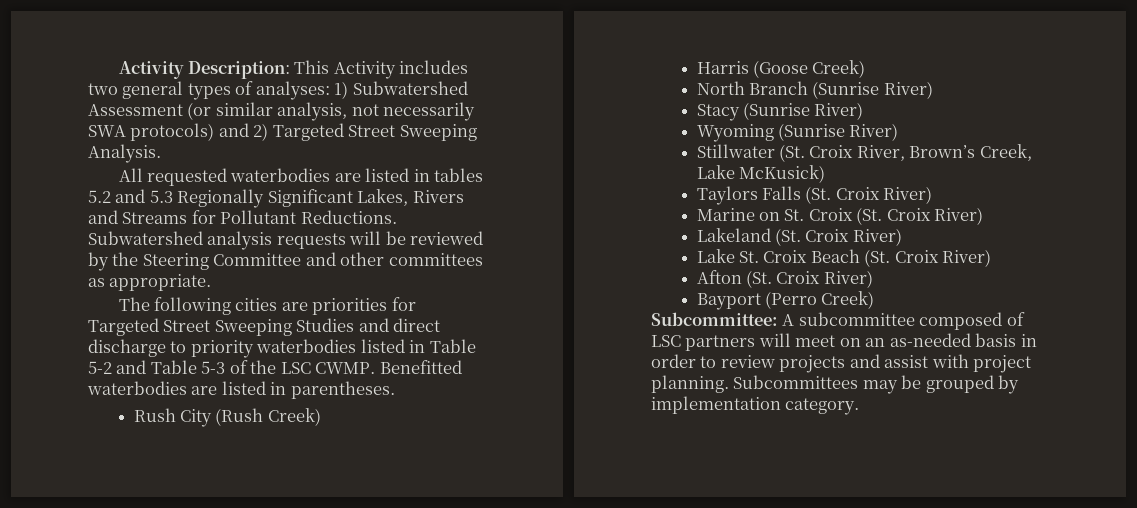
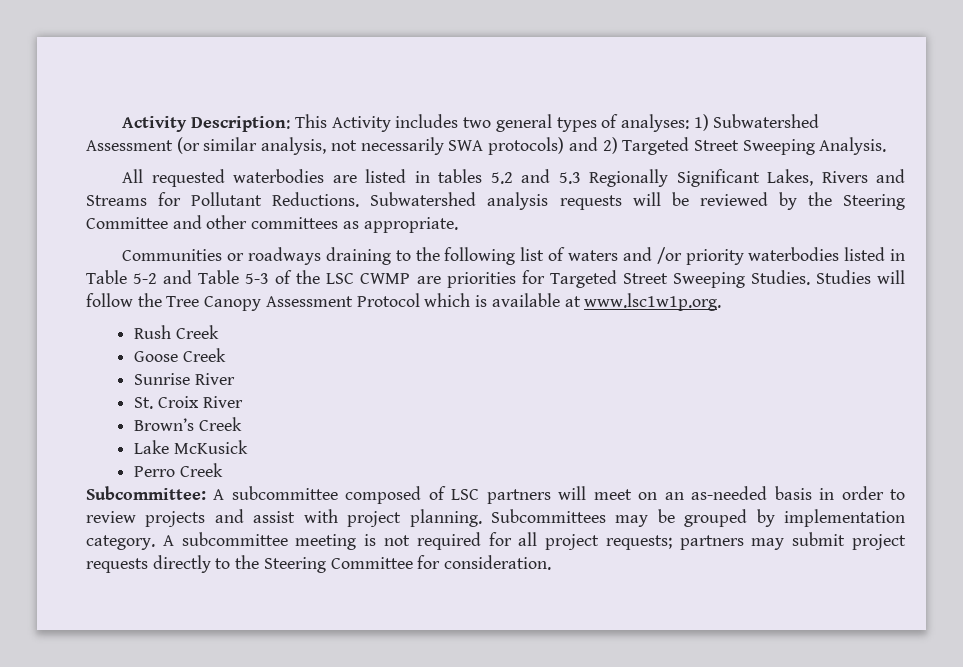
[118,297,416,315] [88,318,441,336] [88,339,187,357] The following cities are priorities for Targeted Street Sweeping Studies and direct discharge to -> [122,247,682,265] Communities or roadways draining to the following list of waters and /or
[315,360,462,374] [87,381,395,399] [133,408,321,427] [696,60,866,78] [696,81,933,99] [696,102,864,121] [696,123,899,142] [696,144,1032,162] [696,165,826,183] [696,186,933,205] [696,207,984,225] [696,228,902,246] [696,249,992,267] [696,270,873,288] [696,291,875,310] CWMP. Benefitted waterbodies are listed in parentheses. // Rush City (Rush Creek) // Harris (Goose Creek) // North Branch (Sunrise River) // Stacy (Sunrise River) // Wyoming (Sunrise River) // Stillwater (St. Croix River, Brown’s Creek, Lake McKusick) // Taylors Falls (St. Croix River) // Marine on St. Croix (St. Croix River) // Lakeland (St. Croix River) // Lake St. Croix Beach (St. Croix River) // Afton (St. Croix River) // Bayport (Perro Creek) -> [360,270,905,288] [86,293,722,311] [134,325,219,339] [134,348,226,362] [134,373,235,385] [134,396,243,409] [134,417,242,431] [134,440,248,454] [134,463,223,477] CWMP are priorities for Targeted Street Sweeping Studies. Studies will follow the Tree Canopy Assessment Protocol which is available at www.lsc1w1p.org. // Rush Creek // Goose Creek // Sunrise River // St. Croix River // Brown’s Creek // Lake McKusick // Perro Creek
(860, 406) none -> [162,532,907,550] [86,555,552,573] A subcommittee meeting is not required for all project requests; partners may submit project requests directly to the Steering Committee for consideration.

